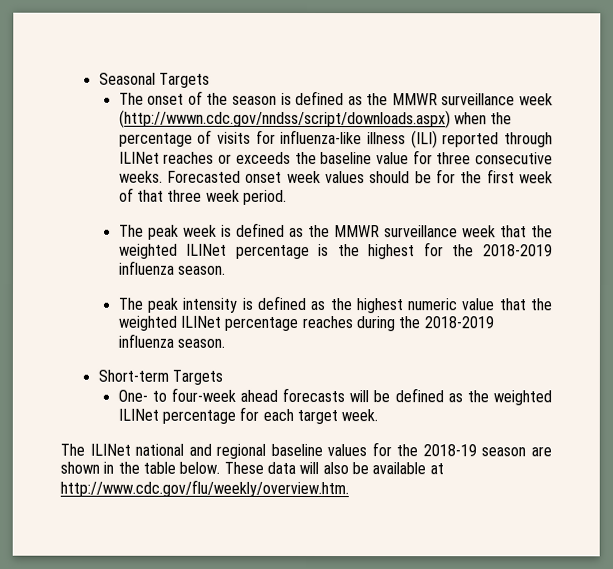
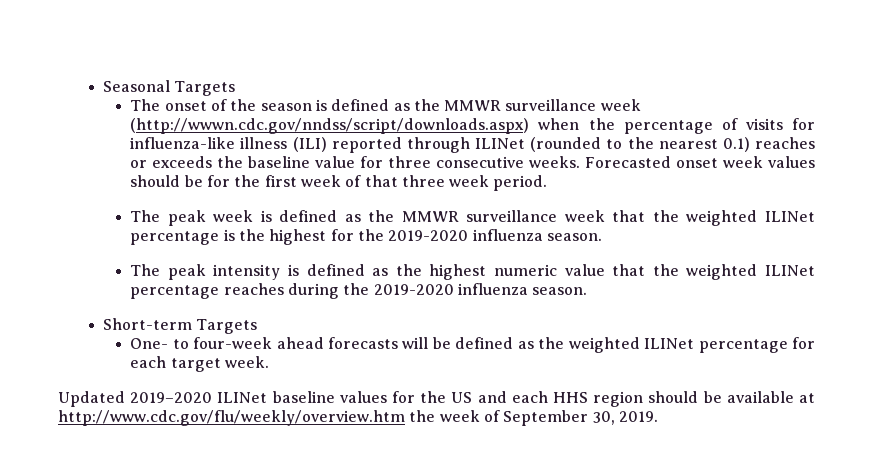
(160, 157) none -> [530,137,750,152] (rounded to the nearest 0.1)
[483,244,553,257] 2018-2019 -> [388,230,469,241] 2019-2020
[423,316,494,329] 2018-2019 -> [373,284,454,295] 2019-2020
[60,442,553,459] [60,461,444,475] [60,479,349,498] The ILINet national and regional baseline values for the 2018-19 season are shown in the table below. These data will also be available at http://www.cdc.gov/flu/weekly/overview.htm. -> [58,391,816,407] [58,410,658,426] Updated 2019–2020 ILINet baseline values for the US and each HHS region should be available at http://www.cdc.gov/flu/weekly/overview.htm the week of September 30, 2019.

